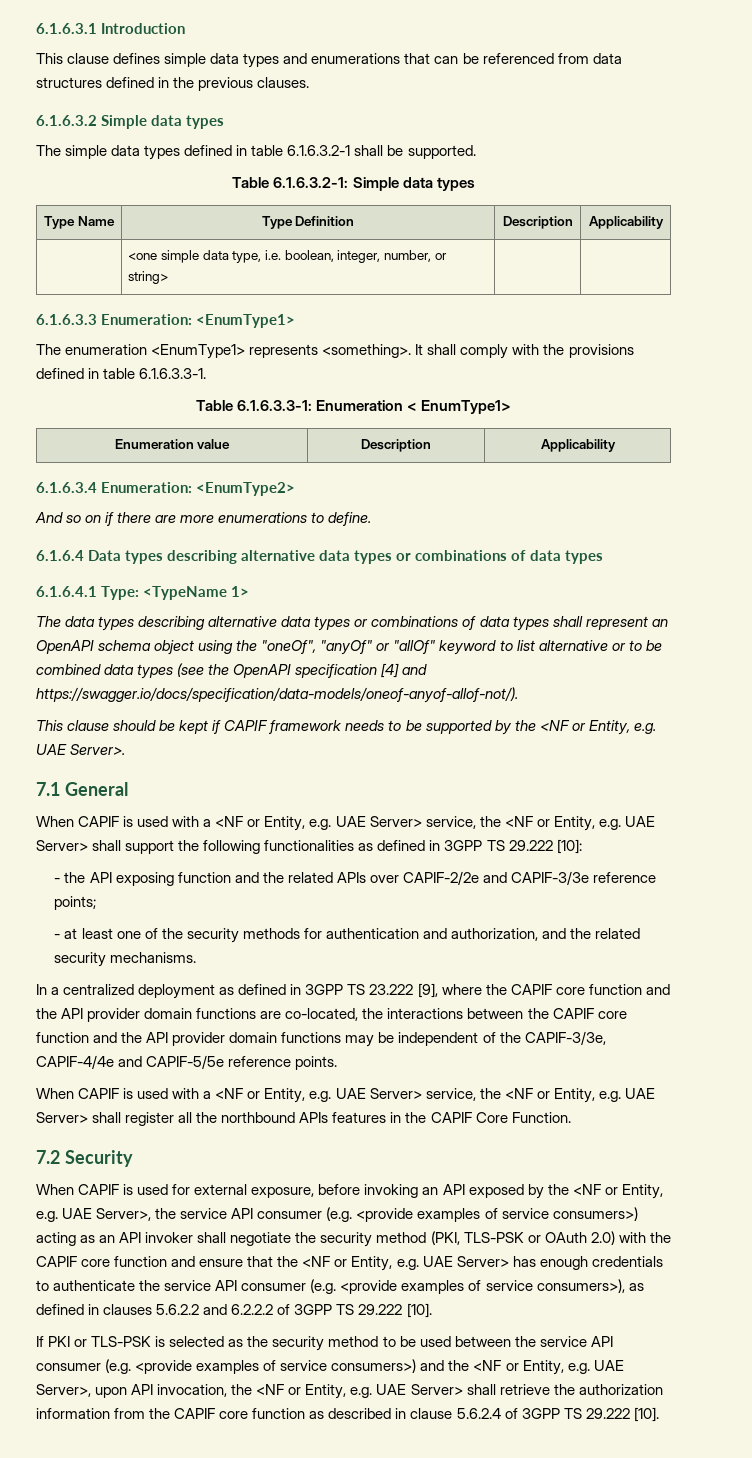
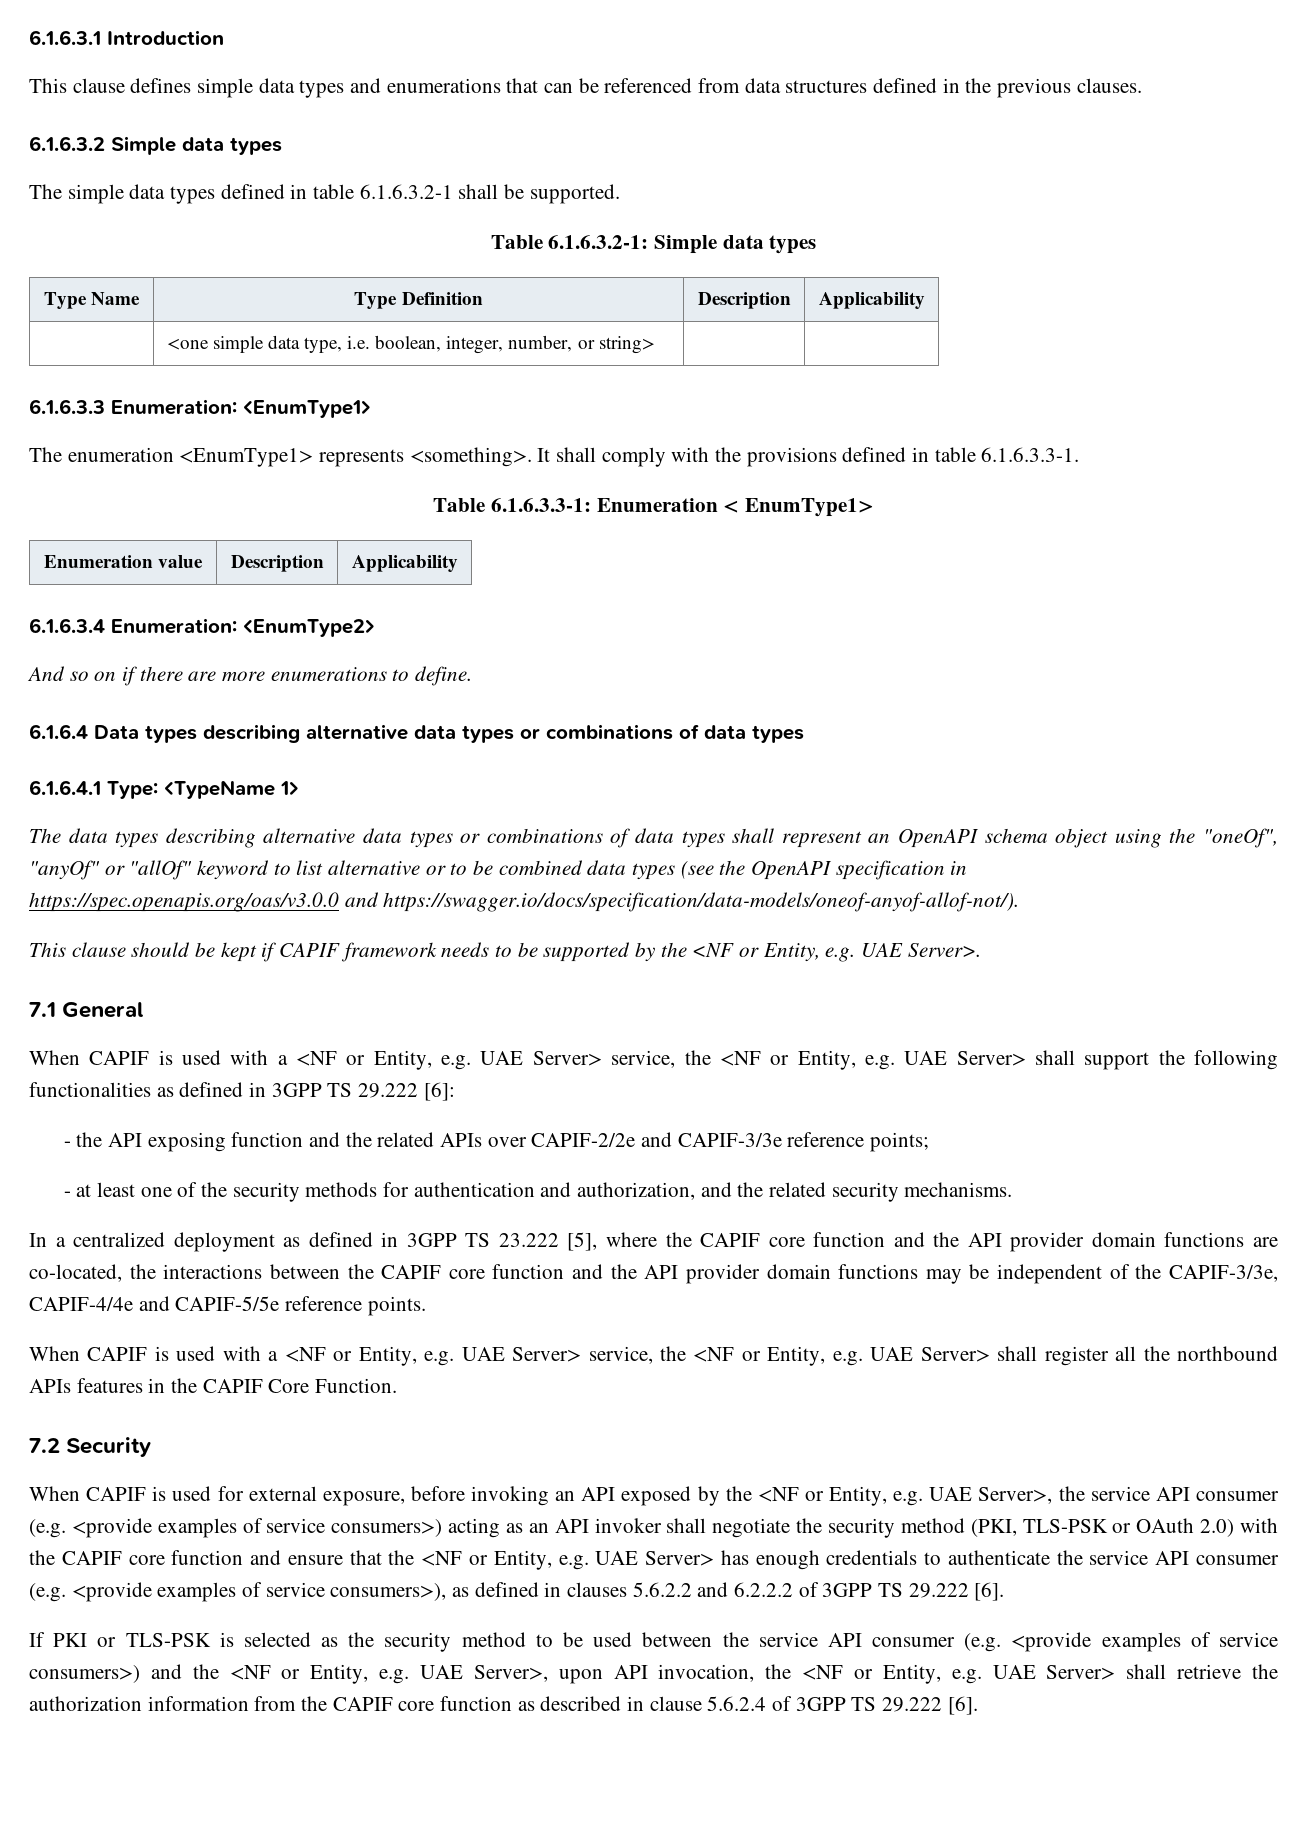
[381,663,400,678] [4] -> [950,861,968,875] [29,892,339,912] in https://spec.openapis.org/oas/v3.0.0
[556,839,582,854] [10]: -> [423,1082,455,1101] [6]:
[417,983,438,998] [9], -> [567,1232,598,1251] [5],
[406,1303,432,1318] [10]. -> [974,1582,1005,1601] [6].
[633,1407,659,1422] [10]. -> [947,1696,978,1715] [6].

